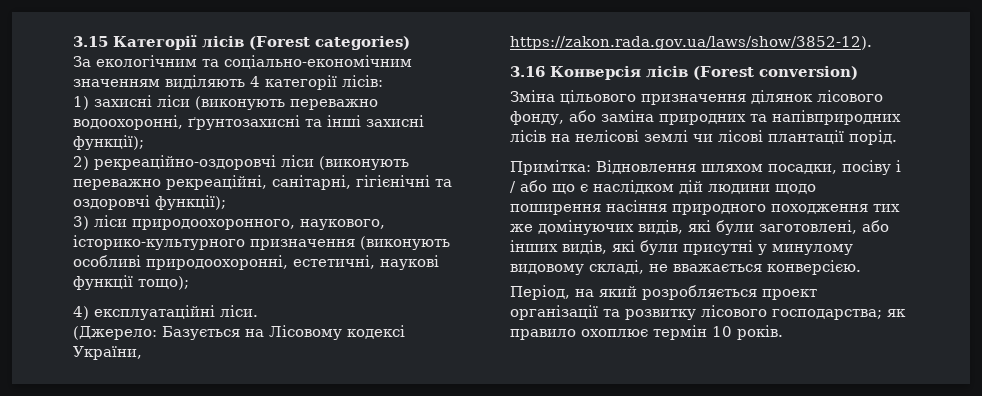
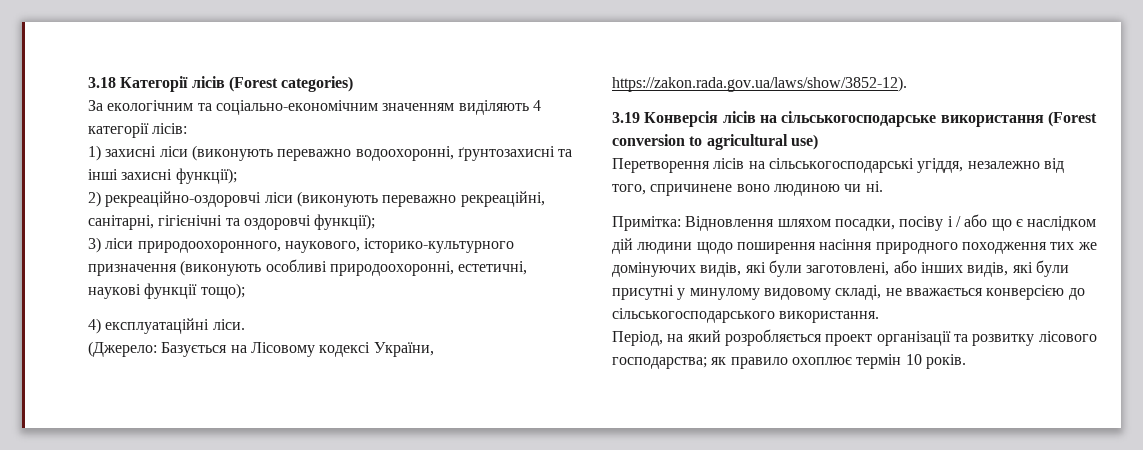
[73,36,108,47] 3.15 -> [88,77,116,88] 3.18
[510,66,545,77] 3.16 -> [612,112,640,123] 3.19
[693,66,858,80] [510,90,883,105] [510,110,901,125] [510,130,897,145] (Forest conversion) // Зміна цільового призначення ділянок лісового фонду, або заміна природних та напівприродних лісів на нелісові землі чи лісові плантації порід. -> [759,111,1097,127] [612,134,818,150] [612,158,1064,173] [612,181,883,196] на сільськогосподарське використання (Forest conversion to agricultural use) // Перетворення лісів на сільськогосподарські угіддя, незалежно від того, спричинене воно людиною чи ні.
[767,260,861,275] конверсією. -> [986,285,1085,300] [612,308,880,323] конверсією до сільськогосподарського використання.

